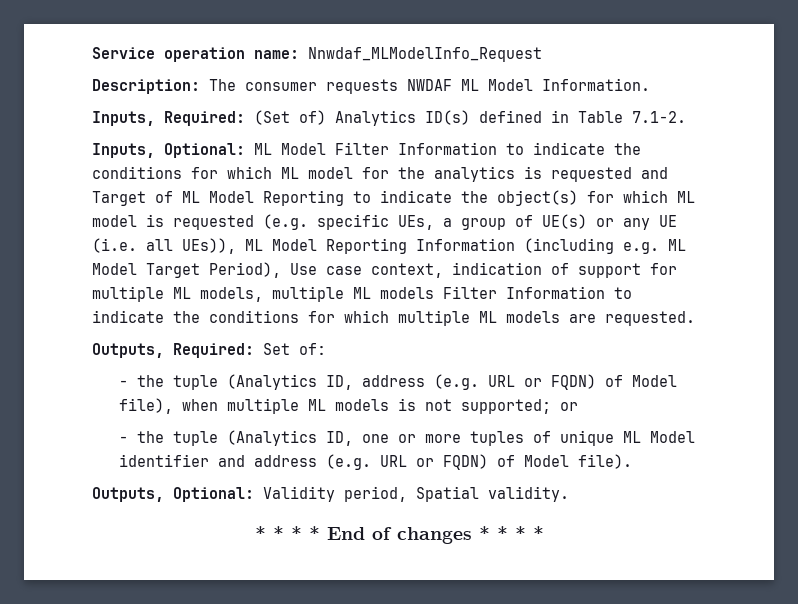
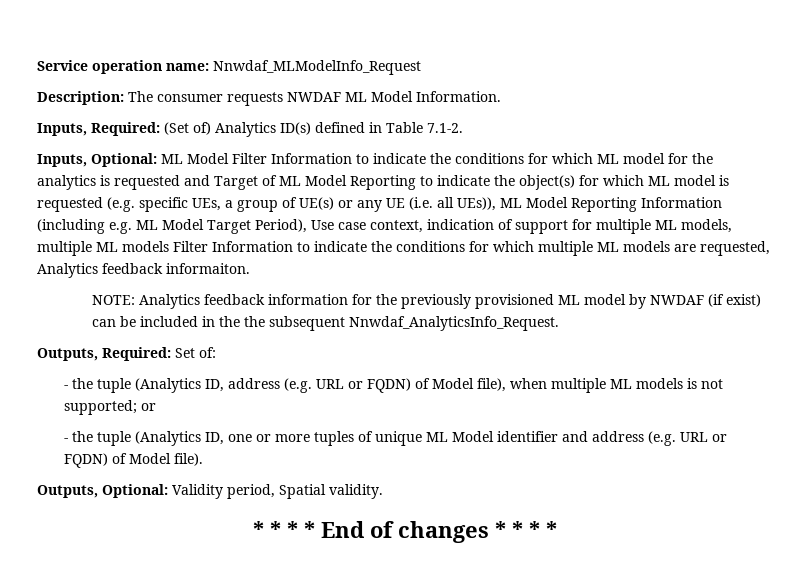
[605,311,695,326] requested. -> [700,241,770,256] [37,263,250,278] [91,294,761,309] [91,316,559,331] requested, Analytics feedback informaiton. // NOTE: Analytics feedback information for the previously provisioned ML model by NWDAF (if exist) can be included in the the subsequent Nnwdaf_AnalyticsInfo_Request.

